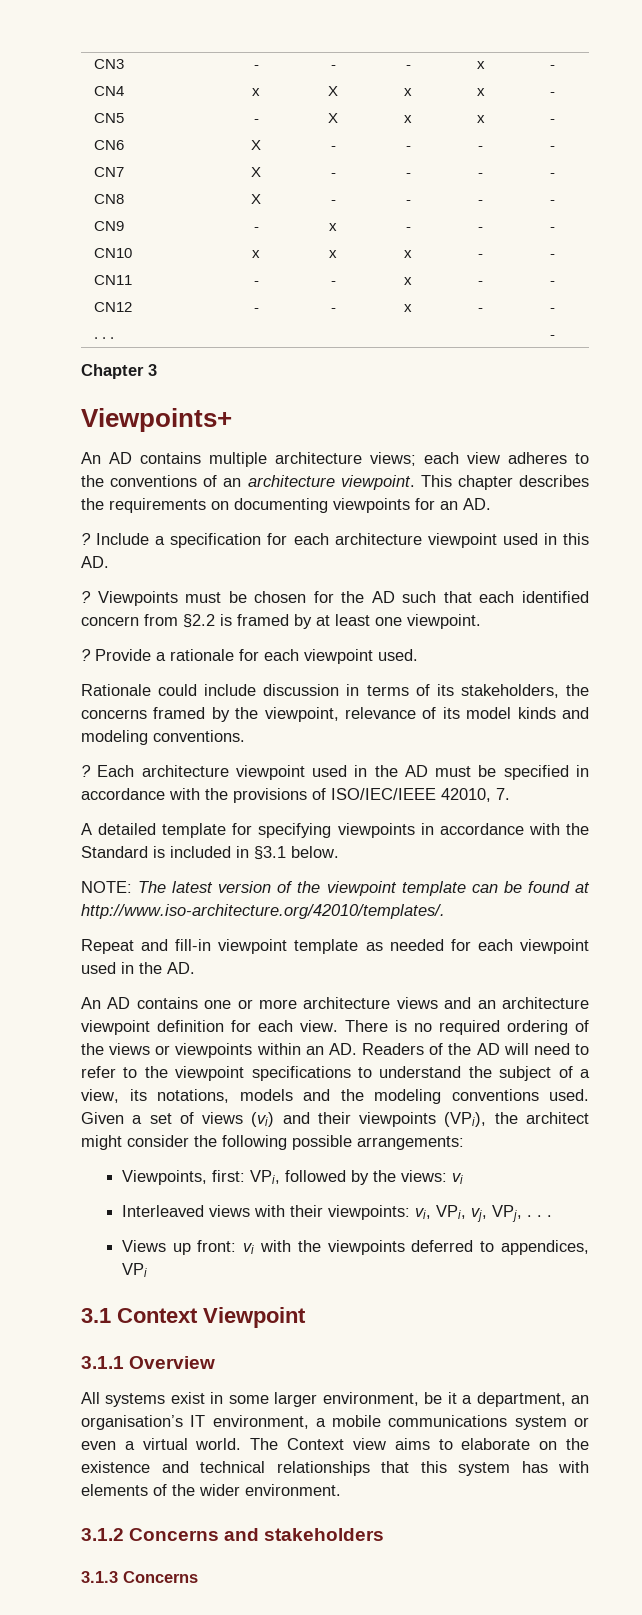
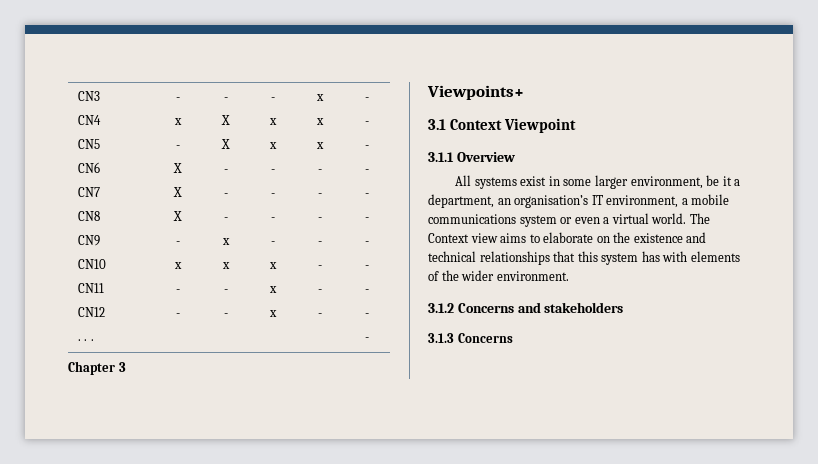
[81,452,589,467] [81,475,589,490] [81,498,491,513] [81,533,589,548] [81,556,109,568] [81,591,589,606] [81,614,481,629] [81,649,418,664] [81,684,589,698] [81,707,589,722] [81,730,245,745] [81,765,589,780] [81,788,510,803] [81,823,589,838] [81,846,339,860] [81,881,590,896] [81,904,445,919] [81,939,589,954] [81,962,195,974] [81,997,589,1009] [81,1020,589,1035] [81,1043,589,1058] [81,1066,590,1081] [81,1089,589,1104] [81,1112,589,1127] [81,1135,464,1150] [121,1170,463,1185] [121,1205,552,1222] [121,1240,589,1255] [121,1263,147,1277] // An AD contains multiple architecture views; each view adheres to the conventions of an architecture viewpoint. This chapter describes the requirements on documenting viewpoints for an AD. // ? Include a specification for each architecture viewpoint used in this AD. // ? Viewpoints must be chosen for the AD such that each identified concern from §2.2 is framed by at least one viewpoint. // ? Provide a rationale for each viewpoint used. // Rationale could include discussion in terms of its stakeholders, the concerns framed by the viewpoint, relevance of its model kinds and modeling conventions. // ? Each architecture viewpoint used in the AD must be specified in accordance with the provisions of ISO/IEC/IEEE 42010, 7. // A detailed template for specifying viewpoints in accordance with the Standard is included in §3.1 below. // NOTE: The latest version of the viewpoint template can be found at http://www.iso-architecture.org/42010/templates/. // Repeat and fill-in viewpoint template as needed for each viewpoint used in the AD. // An AD contains one or more architecture views and an architecture viewpoint definition for each view. There is no required ordering of the views or viewpoints within an AD. Readers of the AD will need to refer to the viewpoint specifications to understand the subject of a view, its notations, models and the modeling conventions used. Given a set of views (vi) and their viewpoints (VPi), the architect might consider the following possible arrangements: // Viewpoints, first: VPi, followed by the views: vi // Interleaved views with their viewpoints: vi, VPi, vj, VPj, . . . // Views up front: vi with the viewpoints deferred to appendices, VPi -> (524, 92) none

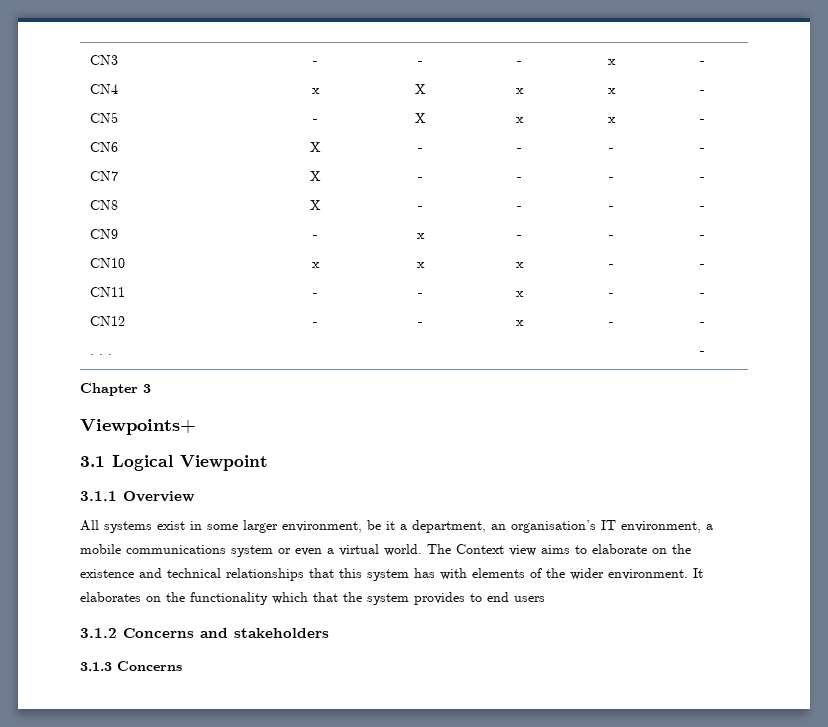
[450,119,503,130] Context -> [112,455,173,471] Logical
(569, 276) none -> [693,568,703,578] [80,592,545,605] It elaborates on the functionality which that the system provides to end users

